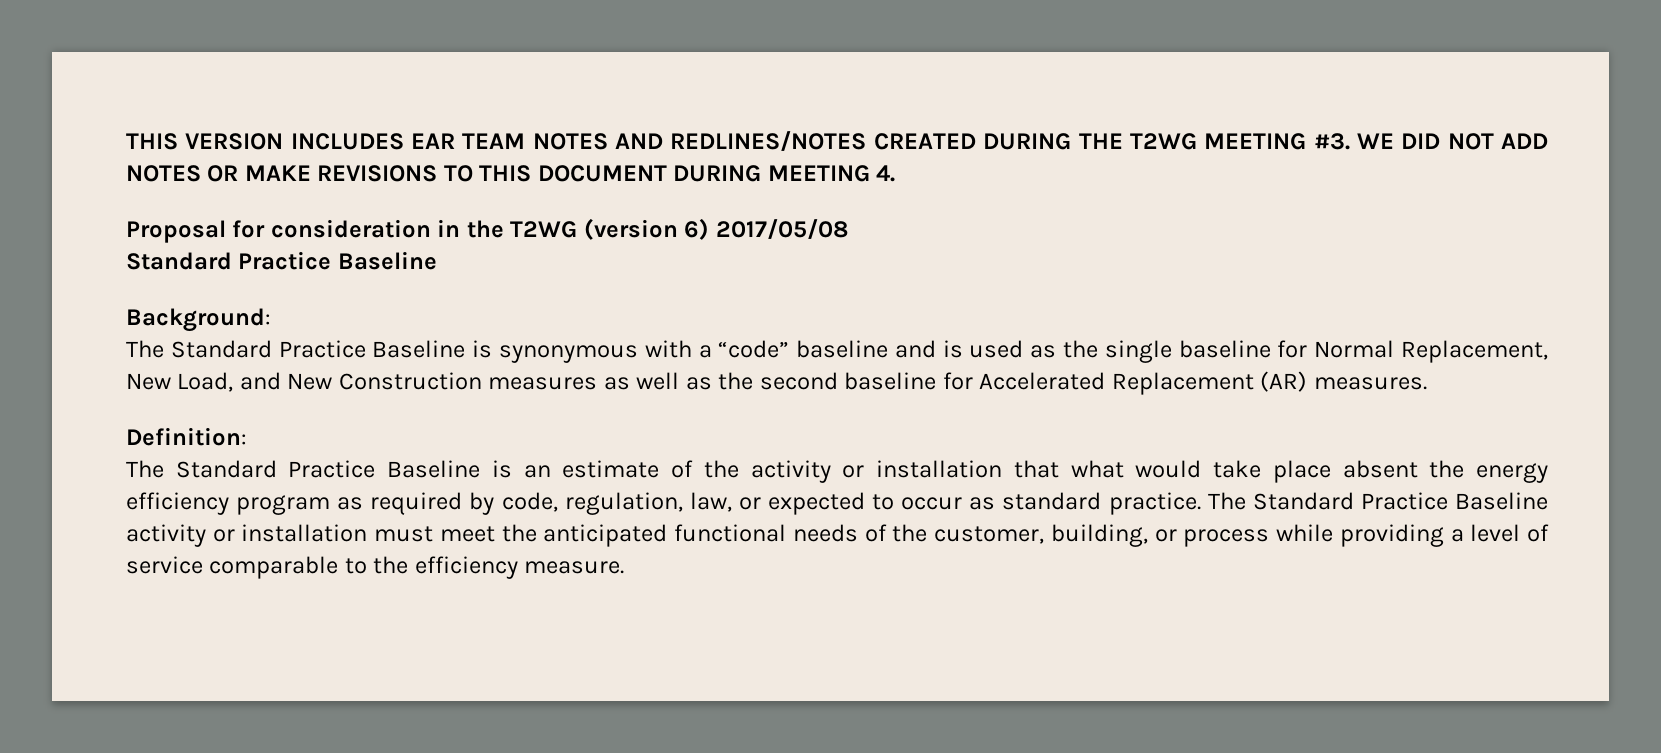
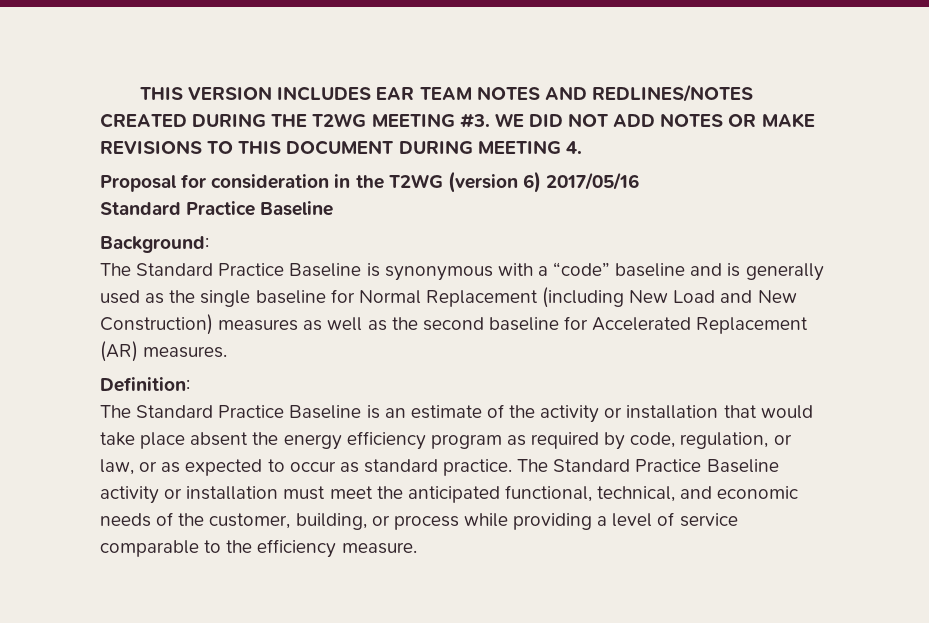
[715,219,849,239] 2017/05/08 -> [546,172,640,190] 2017/05/16
(963, 349) none -> [745,263,824,281] generally
[1400,340,1548,363] [126,372,234,392] Replacement, New Load, -> [425,287,716,308] Replacement (including New Load
[338,372,482,390] Construction -> [100,314,213,335] Construction)
[1070,460,1124,478] what -> (757, 411) none
(683, 503) none -> [773,434,792,445] or
(761, 503) none -> [161,462,181,473] as
[674,524,787,542] functional -> [504,485,799,502] functional, technical, and economic

